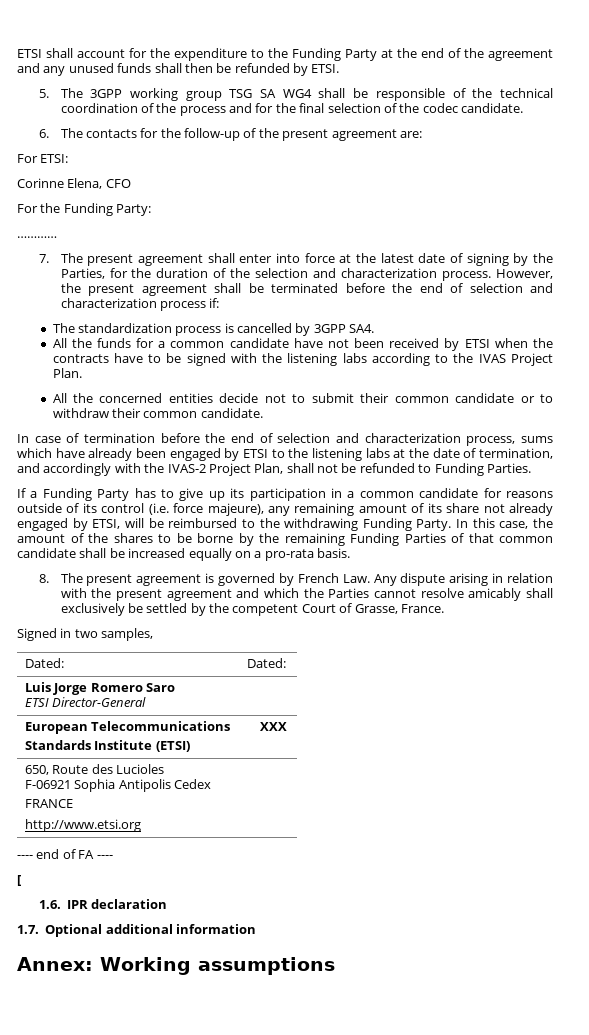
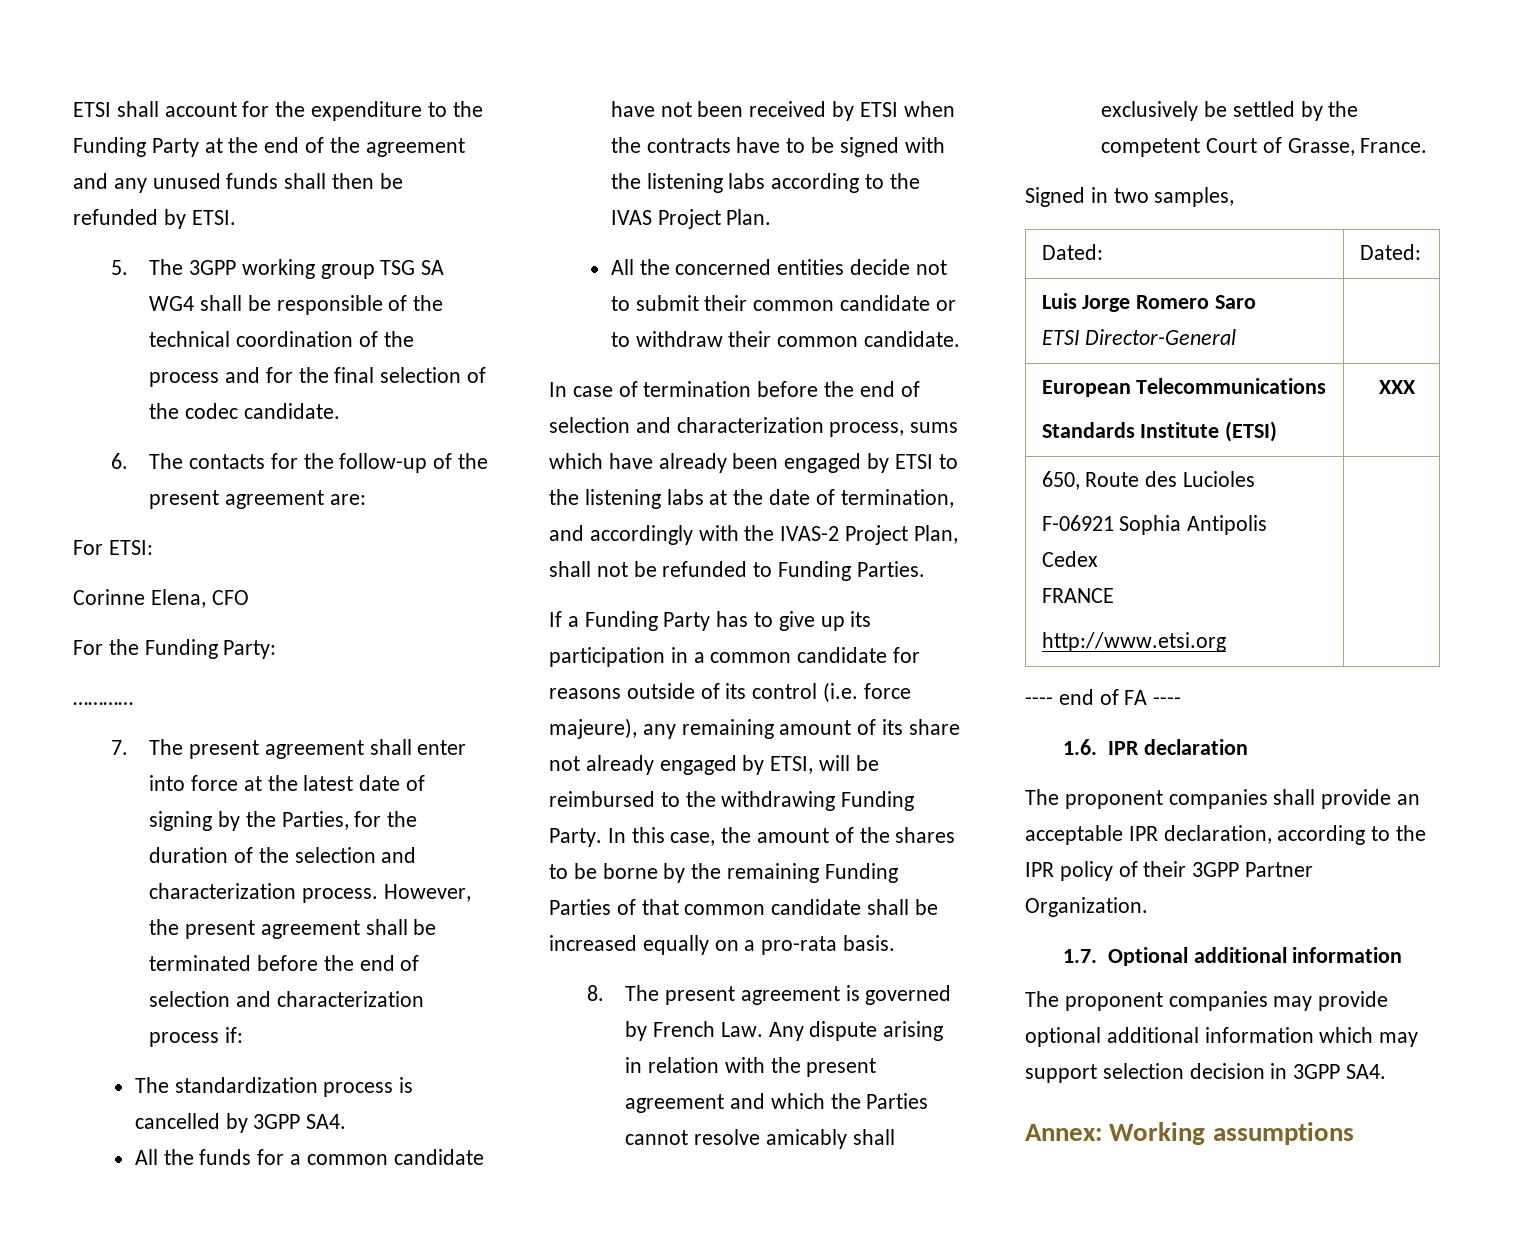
[17,875,21,886] // [ -> (1182, 701) none
[17,924,256,937] 1.7. Optional additional information -> [1025,789,1421,809] [1025,825,1427,845] [1025,861,1314,881] [1025,897,1148,917] [1063,947,1403,966] [1025,991,1389,1011] [1025,1027,1419,1047] [1025,1063,1387,1083] The proponent companies shall provide an acceptable IPR declaration, according to the IPR policy of their 3GPP Partner Organization. // 1.7. Optional additional information // The proponent companies may provide optional additional information which may support selection decision in 3GPP SA4.

